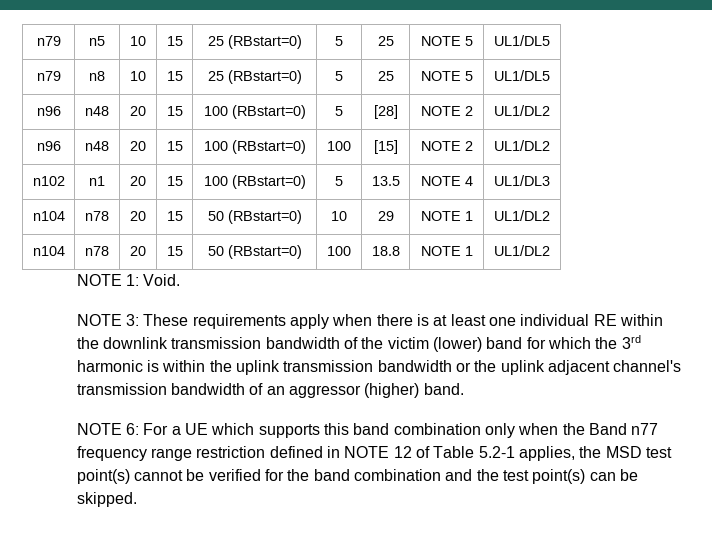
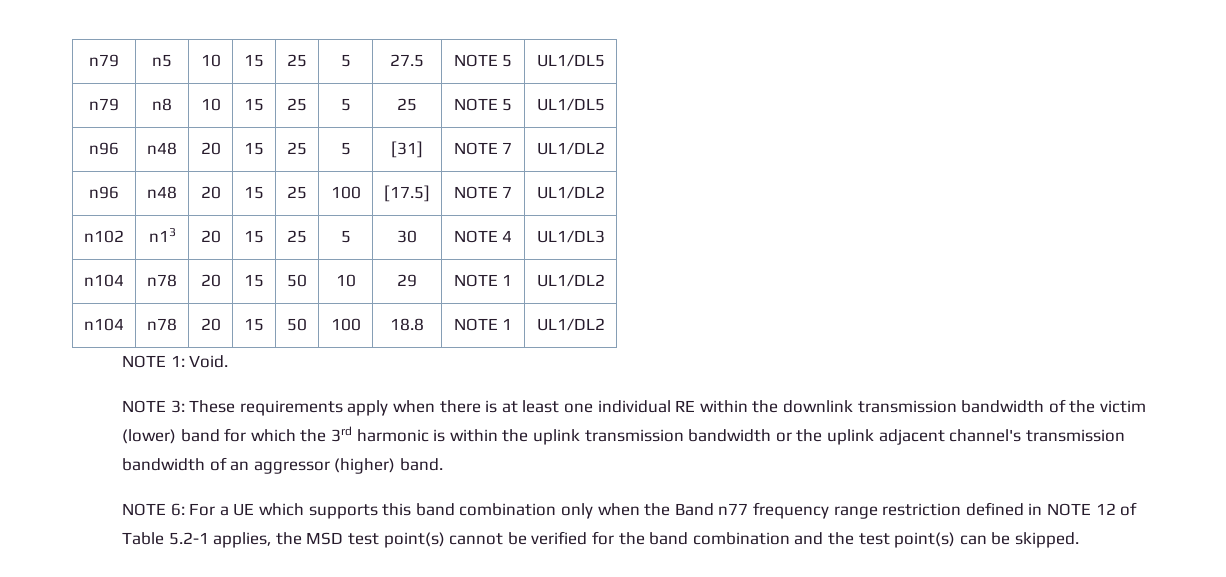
[227,35,302,49] [335,36,343,46] [377,36,394,46] (RBstart=0) | 5 | 25 -> [340,54,351,67] [390,54,424,67] | 5 | 27.5
[227,70,302,84] (RBstart=0) -> (307, 104) none
[203,105,306,119] [335,106,343,116] [373,105,398,119] [420,106,473,116] 100 (RBstart=0) | 5 | [28] | NOTE 2 -> [287,142,307,155] [340,142,351,155] [391,141,423,158] [453,142,513,155] 25 | 5 | [31] | NOTE 7
[203,140,306,154] [327,141,351,151] [373,140,398,154] [420,141,473,151] 100 (RBstart=0) | 100 | [15] | NOTE 2 -> [287,186,307,199] [330,186,361,199] [384,185,430,202] [453,186,513,199] 25 | 100 | [17.5] | NOTE 7
[89,176,105,186] [130,176,146,186] [166,176,183,186] [203,175,306,189] [335,176,343,186] [371,176,400,186] n1 | 20 | 15 | 100 (RBstart=0) | 5 | 13.5 -> [148,228,176,242] [200,230,221,243] [244,230,264,243] [287,230,307,243] [340,230,351,243] [397,230,417,243] n13 | 20 | 15 | 25 | 5 | 30
[227,210,302,224] (RBstart=0) -> (307, 280) none
[227,245,302,259] (RBstart=0) -> (307, 324) none

